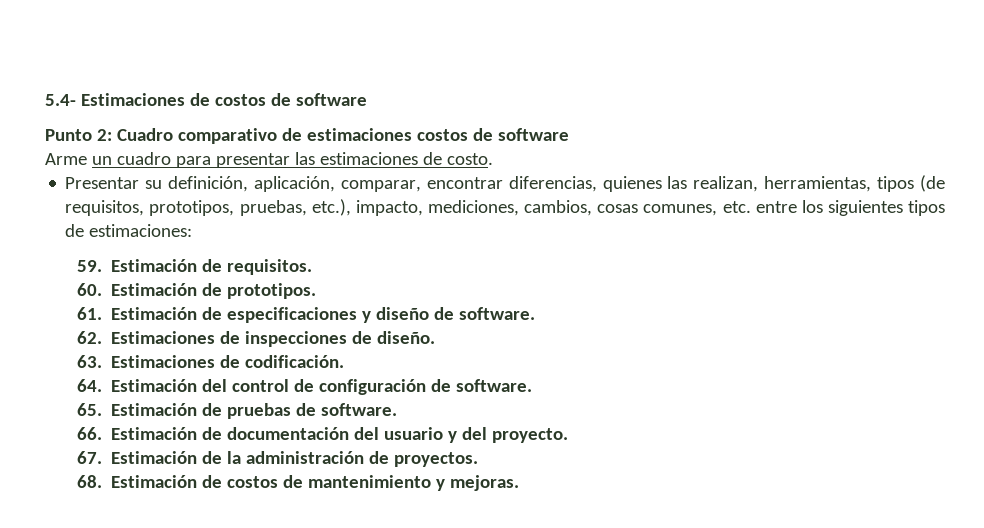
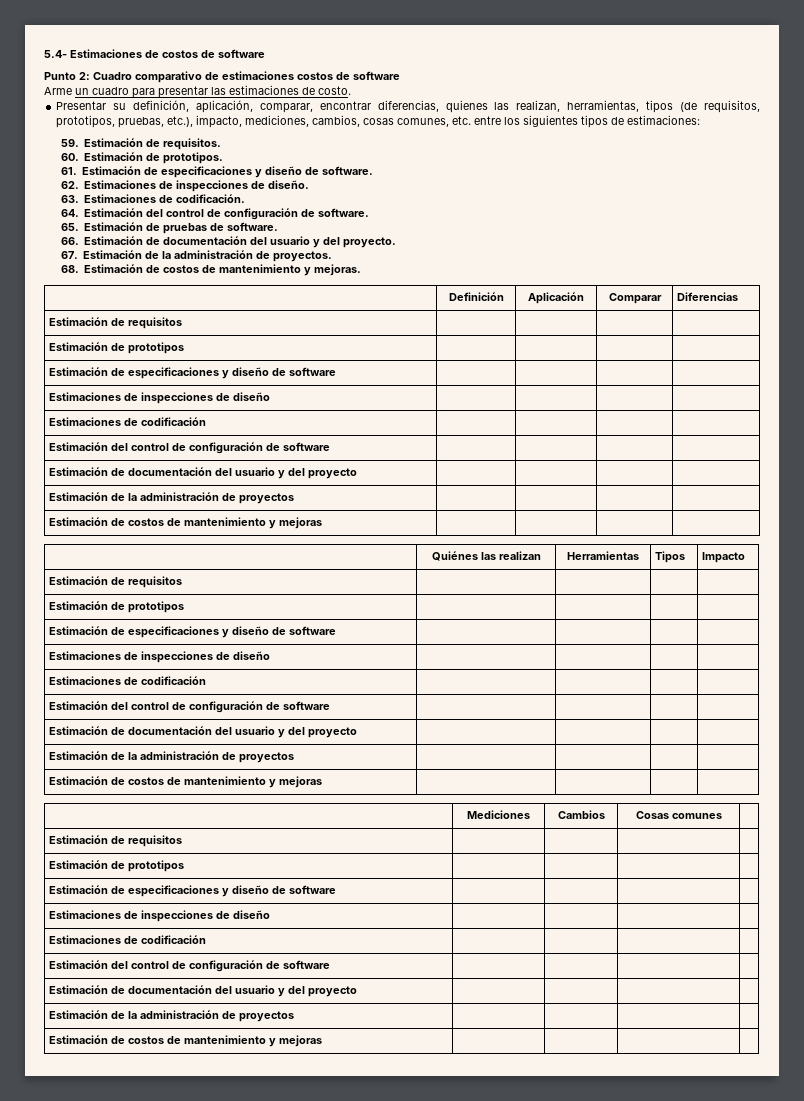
(519, 483) none -> [448,292,504,301] [528,292,584,304] [608,293,662,304] [676,292,738,301] [48,317,182,329] [48,342,184,354] [48,367,336,379] [48,392,270,404] [48,417,206,426] [48,442,330,454] [48,467,357,479] [48,492,294,504] [48,517,322,529] [431,551,541,561] [567,551,639,560] [654,551,685,563] [701,552,745,563] [48,576,182,588] [48,601,184,613] [48,626,336,638] [48,651,270,663] [48,676,206,685] [48,701,330,713] [48,726,357,738] [48,751,294,763] [48,776,322,788] [467,810,530,819] [557,810,605,819] [635,811,722,819] [48,835,182,847] [48,860,184,872] [48,885,336,897] [48,910,270,922] [48,935,206,944] [48,960,330,972] [48,985,357,997] [48,1010,294,1022] [48,1035,322,1047] // | Definición | Aplicación | Comparar | Diferencias // Estimación de requisitos | | | | // Estimación de prototipos | | | | // Estimación de especificaciones y diseño de software | | | | // Estimaciones de inspecciones de diseño | | | | // Estimaciones de codificación | | | | // Estimación del control de configuración de software | | | | // Estimación de documentación del usuario y del proyecto | | | | // Estimación de la administración de proyectos | | | | // Estimación de costos de mantenimiento y mejoras | | | | // | Quiénes las realizan | Herramientas | Tipos | Impacto // Estimación de requisitos | | | | // Estimación de prototipos | | | | // Estimación de especificaciones y diseño de software | | | | // Estimaciones de inspecciones de diseño | | | | // Estimaciones de codificación | | | | // Estimación del control de configuración de software | | | | // Estimación de documentación del usuario y del proyecto | | | | // Estimación de la administración de proyectos | | | | // Estimación de costos de mantenimiento y mejoras | | | | // | Mediciones | Cambios | Cosas comunes | // Estimación de requisitos | | | | // Estimación de prototipos | | | | // Estimación de especificaciones y diseño de software | | | | // Estimaciones de inspecciones de diseño | | | | // Estimaciones de codificación | | | | // Estimación del control de configuración de software | | | | // Estimación de documentación del usuario y del proyecto | | | | // Estimación de la administración de proyectos | | | | // Estimación de costos de mantenimiento y mejoras | | | |

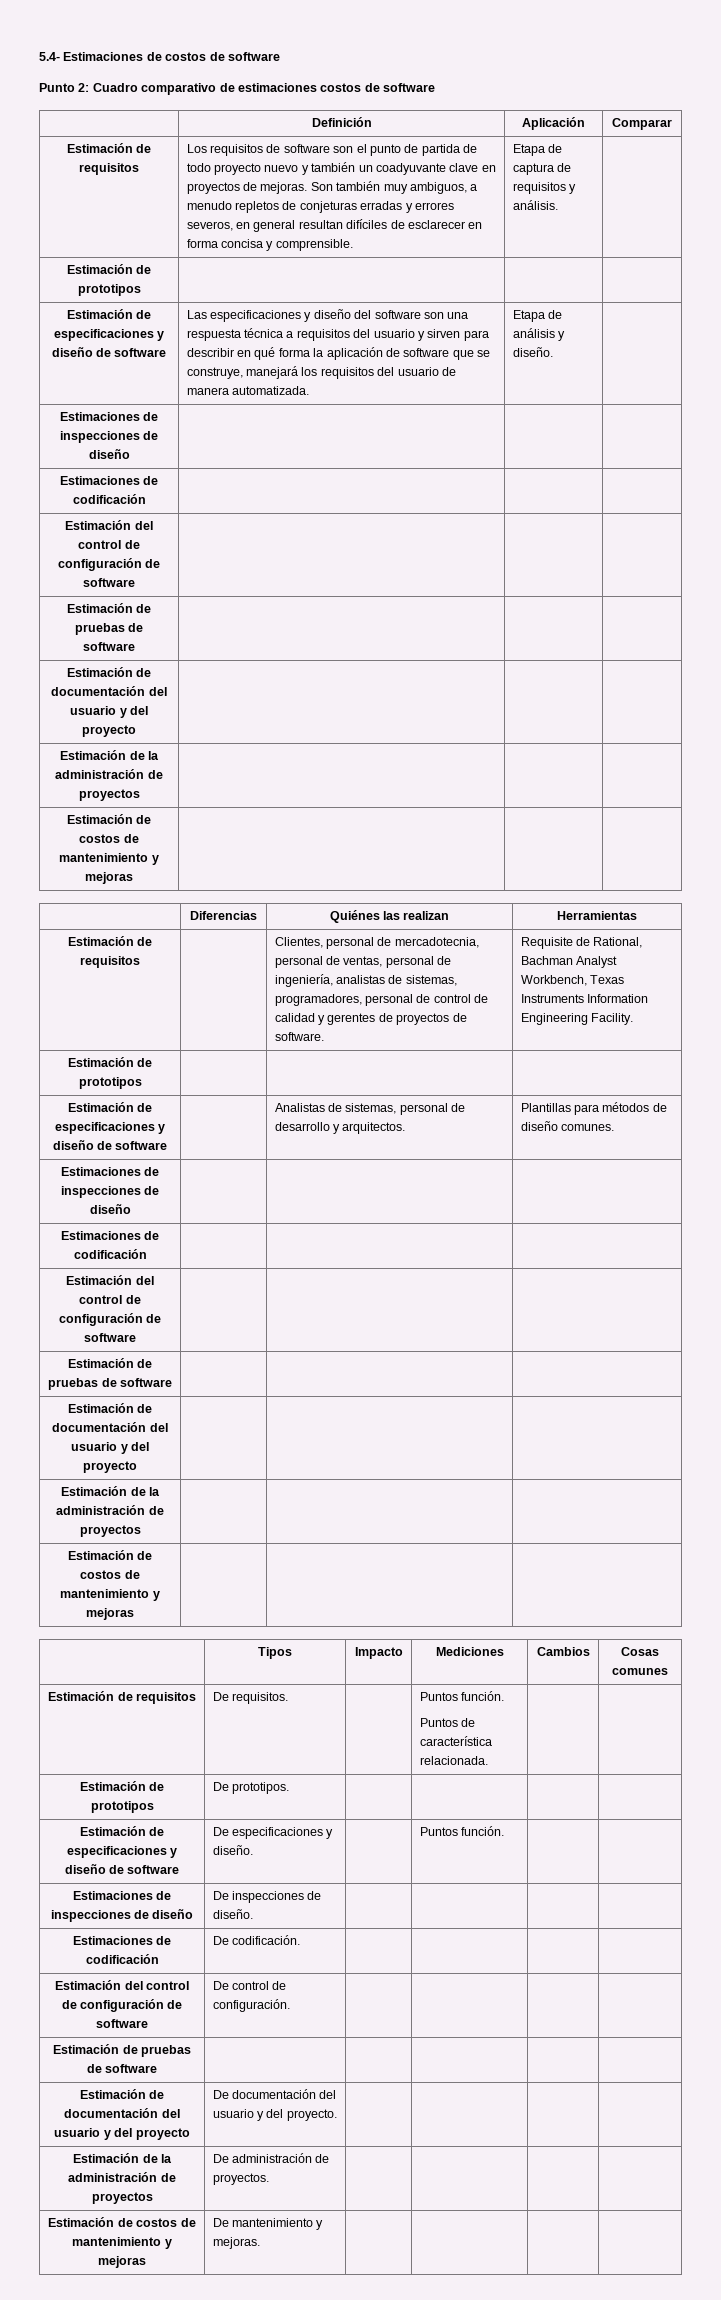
[44,85,351,98] [56,100,760,113] [56,115,701,128] [60,138,222,150] [60,152,224,164] [60,166,374,178] [60,180,310,192] [60,194,246,203] [60,208,370,220] [60,222,279,234] [60,236,397,248] [60,250,333,262] [60,264,362,276] // Arme un cuadro para presentar las estimaciones de costo. // Presentar su definición, aplicación, comparar, encontrar diferencias, quienes las realizan, herramientas, tipos (de requisitos, prototipos, pruebas, etc.), impacto, mediciones, cambios, cosas comunes, etc. entre los siguientes tipos de estimaciones: // 59. Estimación de requisitos. // 60. Estimación de prototipos. // 61. Estimación de especificaciones y diseño de software. // 62. Estimaciones de inspecciones de diseño. // 63. Estimaciones de codificación. // 64. Estimación del control de configuración de software. // 65. Estimación de pruebas de software. // 66. Estimación de documentación del usuario y del proyecto. // 67. Estimación de la administración de proyectos. // 68. Estimación de costos de mantenimiento y mejoras. -> (435, 87) none
[676,292,738,301] [48,317,182,329] [48,342,184,354] [48,367,336,379] [48,392,270,404] [48,417,206,426] [48,442,330,454] [48,467,357,479] [48,492,294,504] [48,517,322,529] | Diferencias // Estimación de requisitos | | | | // Estimación de prototipos | | | | // Estimación de especificaciones y diseño de software | | | | // Estimaciones de inspecciones de diseño | | | | // Estimaciones de codificación | | | | // Estimación del control de configuración de software | | | | // Estimación de documentación del usuario y del proyecto | | | | // Estimación de la administración de proyectos | | | | // Estimación de costos de mantenimiento y mejoras | | | | // -> [66,143,152,153] [79,163,139,175] [186,144,478,156] [186,162,496,175] [186,181,478,194] [186,201,454,213] [186,219,483,232] [186,239,353,251] [512,144,563,156] [512,163,572,175] [512,182,577,194] [512,200,558,210] [66,264,152,274] [77,284,141,296] [66,309,152,319] [53,329,165,341] [51,347,167,357] [186,309,469,322] [186,328,489,341] [186,347,491,360] [186,366,456,379] [186,386,310,395] [512,310,563,322] [512,328,566,341] [512,347,553,357] [59,412,159,421] [59,431,159,443] [88,449,130,459] [59,476,159,485] [72,494,146,504] [65,520,153,530] [78,540,140,549] [57,558,161,571] [83,578,135,587] [66,603,152,613] [74,623,144,635] [83,642,135,651] [66,667,152,677] [51,686,167,696] [70,706,148,718] [82,725,136,737] [60,750,159,760] [55,769,163,779] [78,789,140,801] [66,814,152,824] [79,834,139,843] [59,853,159,865] [85,872,133,884] [190,911,257,920] // Estimación de requisitos | Los requisitos de software son el punto de partida de todo proyecto nuevo y también un coadyuvante clave en proyectos de mejoras. Son también muy ambiguos, a menudo repletos de conjeturas erradas y errores severos, en general resultan difíciles de esclarecer en forma concisa y comprensible. | Etapa de captura de requisitos y análisis. | // Estimación de prototipos | | | // Estimación de especificaciones y diseño de software | Las especificaciones y diseño del software son una respuesta técnica a requisitos del usuario y sirven para describir en qué forma la aplicación de software que se construye, manejará los requisitos del usuario de manera automatizada. | Etapa de análisis y diseño. | // Estimaciones de inspecciones de diseño | | | // Estimaciones de codificación | | | // Estimación del control de configuración de software | | | // Estimación de pruebas de software | | | // Estimación de documentación del usuario y del proyecto | | | // Estimación de la administración de proyectos | | | // Estimación de costos de mantenimiento y mejoras | | | // | Diferencias
[654,551,685,563] [701,552,745,563] [48,576,182,588] [48,601,184,613] [48,626,336,638] [48,651,270,663] [48,676,206,685] [48,701,330,713] [48,726,357,738] [48,751,294,763] [48,776,322,788] | Tipos | Impacto // Estimación de requisitos | | | | // Estimación de prototipos | | | | // Estimación de especificaciones y diseño de software | | | | // Estimaciones de inspecciones de diseño | | | | // Estimaciones de codificación | | | | // Estimación del control de configuración de software | | | | // Estimación de documentación del usuario y del proyecto | | | | // Estimación de la administración de proyectos | | | | // Estimación de costos de mantenimiento y mejoras | | | | // -> [67,936,153,946] [80,956,140,968] [274,937,479,949] [274,956,452,968] [274,974,457,987] [274,994,489,1006] [274,1013,467,1025] [274,1032,324,1041] [520,937,643,949] [520,956,618,968] [520,975,625,986] [520,994,649,1003] [520,1013,634,1025] [67,1057,153,1067] [78,1077,142,1089] [67,1102,153,1112] [54,1122,166,1134] [52,1140,168,1150] [274,1103,466,1115] [274,1122,406,1134] [520,1102,667,1115] [520,1121,615,1131] [60,1167,160,1176] [60,1186,160,1198] [89,1204,131,1214] [60,1231,160,1240] [73,1249,147,1259] [66,1275,154,1285] [79,1295,141,1304] [58,1313,162,1326] [84,1333,136,1342] [67,1358,153,1368] [48,1378,172,1390] [67,1403,153,1413] [52,1422,168,1432] [71,1442,149,1454] [83,1461,137,1473] [61,1486,160,1496] [56,1505,164,1515] [79,1525,141,1537] [67,1550,153,1560] [80,1570,140,1579] [60,1589,160,1601] [86,1608,134,1620] [258,1647,292,1659] [354,1647,403,1659] // Estimación de requisitos | | Clientes, personal de mercadotecnia, personal de ventas, personal de ingeniería, analistas de sistemas, programadores, personal de control de calidad y gerentes de proyectos de software. | Requisite de Rational, Bachman Analyst Workbench, Texas Instruments Information Engineering Facility. // Estimación de prototipos | | | // Estimación de especificaciones y diseño de software | | Analistas de sistemas, personal de desarrollo y arquitectos. | Plantillas para métodos de diseño comunes. // Estimaciones de inspecciones de diseño | | | // Estimaciones de codificación | | | // Estimación del control de configuración de software | | | // Estimación de pruebas de software | | | // Estimación de documentación del usuario y del proyecto | | | // Estimación de la administración de proyectos | | | // Estimación de costos de mantenimiento y mejoras | | | // | Tipos | Impacto
[48,835,182,847] [48,860,184,872] [48,885,336,897] [48,910,270,922] [48,935,206,944] [48,960,330,972] [48,985,357,997] [48,1010,294,1022] [48,1035,322,1047] | // Estimación de requisitos | | | | // Estimación de prototipos | | | | // Estimación de especificaciones y diseño de software | | | | // Estimaciones de inspecciones de diseño | | | | // Estimaciones de codificación | | | | // Estimación del control de configuración de software | | | | // Estimación de documentación del usuario y del proyecto | | | | // Estimación de la administración de proyectos | | | | // Estimación de costos de mantenimiento y mejoras -> [48,1691,196,1704] [212,1692,289,1704] [419,1691,505,1701] [419,1718,476,1727] [419,1736,492,1746] [419,1756,488,1765] [79,1781,165,1791] [90,1801,154,1813] [212,1782,290,1794] [79,1826,165,1836] [66,1846,178,1858] [64,1864,180,1874] [212,1827,334,1839] [212,1845,253,1855] [419,1826,505,1836] [72,1891,172,1900] [50,1909,194,1922] [212,1891,322,1903] [212,1909,253,1919] [72,1936,172,1945] [85,1954,159,1964] [212,1935,301,1945] [55,1980,189,1990] [61,1999,183,2012] [96,2019,148,2028] [212,1981,287,1990] [212,1999,290,2012] [53,2044,191,2057] [86,2064,158,2073] [79,2089,165,2099] [64,2108,180,2118] [54,2128,190,2140] [212,2089,337,2099] [212,2109,337,2121] [73,2153,172,2163] [68,2172,176,2182] [91,2192,153,2204] [212,2153,330,2163] [212,2173,269,2185] [48,2217,196,2227] [72,2237,172,2249] [98,2256,146,2268] [212,2218,324,2230] [212,2237,260,2249] // Estimación de requisitos | De requisitos. | | Puntos función. // Puntos de característica relacionada. | | // Estimación de prototipos | De prototipos. | | | | // Estimación de especificaciones y diseño de software | De especificaciones y diseño. | | Puntos función. | | // Estimaciones de inspecciones de diseño | De inspecciones de diseño. | | | | // Estimaciones de codificación | De codificación. | | | | // Estimación del control de configuración de software | De control de configuración. | | | | // Estimación de pruebas de software | | | | | // Estimación de documentación del usuario y del proyecto | De documentación del usuario y del proyecto. | | | | // Estimación de la administración de proyectos | De administración de proyectos. | | | | // Estimación de costos de mantenimiento y mejoras | De mantenimiento y mejoras.

